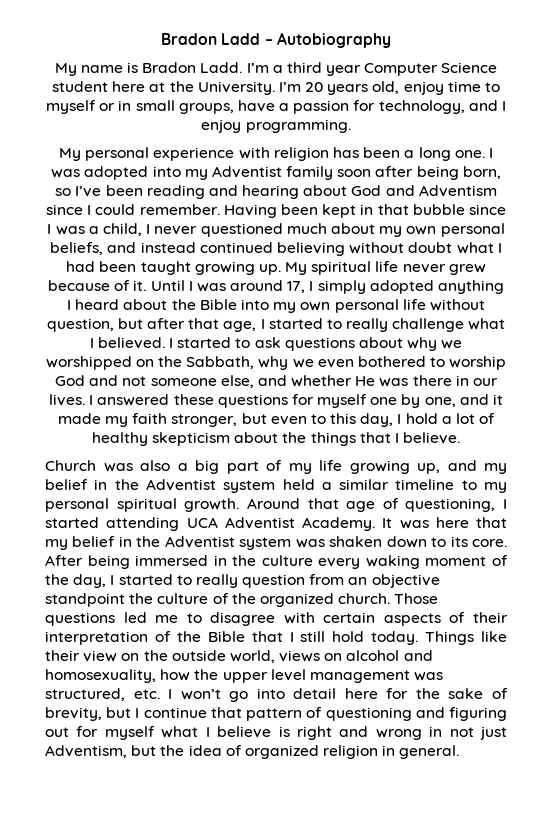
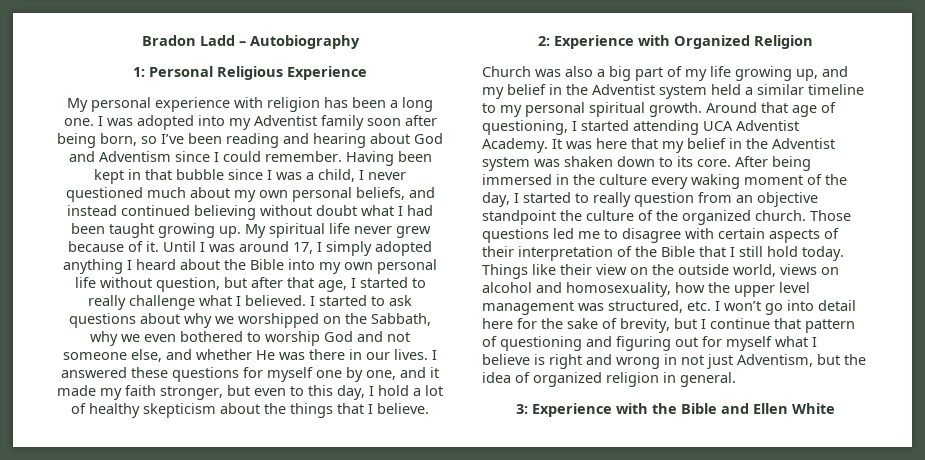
[54,62,498,76] [51,81,501,95] [45,100,507,114] [201,119,351,133] My name is Bradon Ladd. I’m a third year Computer Science student here at the University. I’m 20 years old, enjoy time to myself or in small groups, have a passion for technology, and I enjoy programming. -> [133,66,367,80] 1: Personal Religious Experience
(461, 438) none -> [537,35,813,49] // 2: Experience with Organized Religion
(460, 752) none -> [515,403,835,417] // 3: Experience with the Bible and Ellen White

